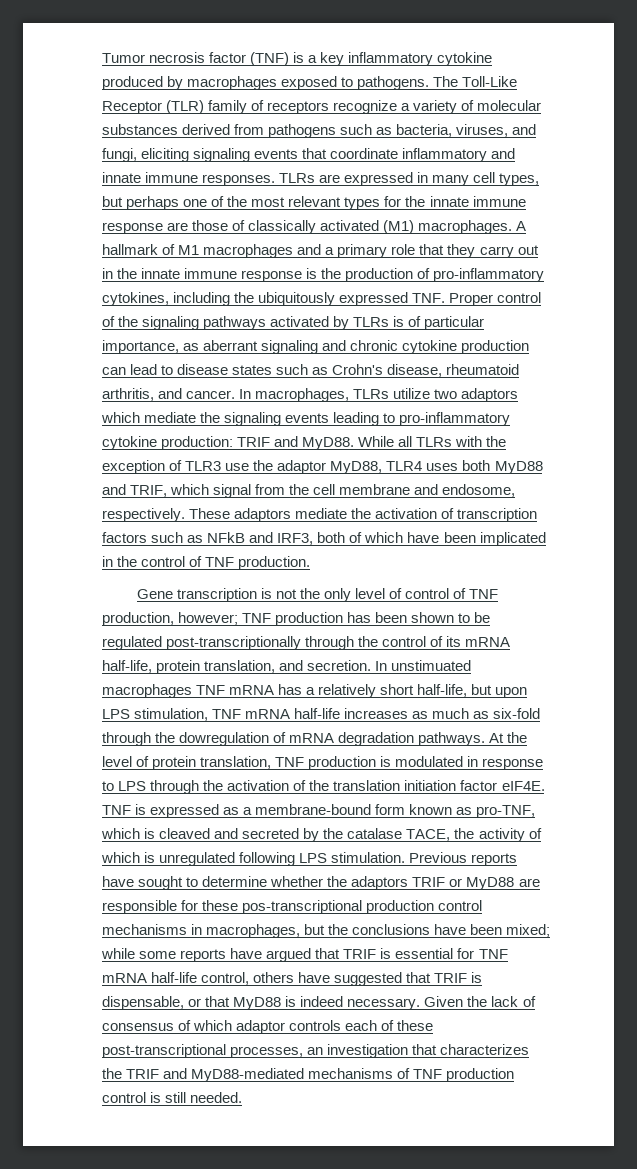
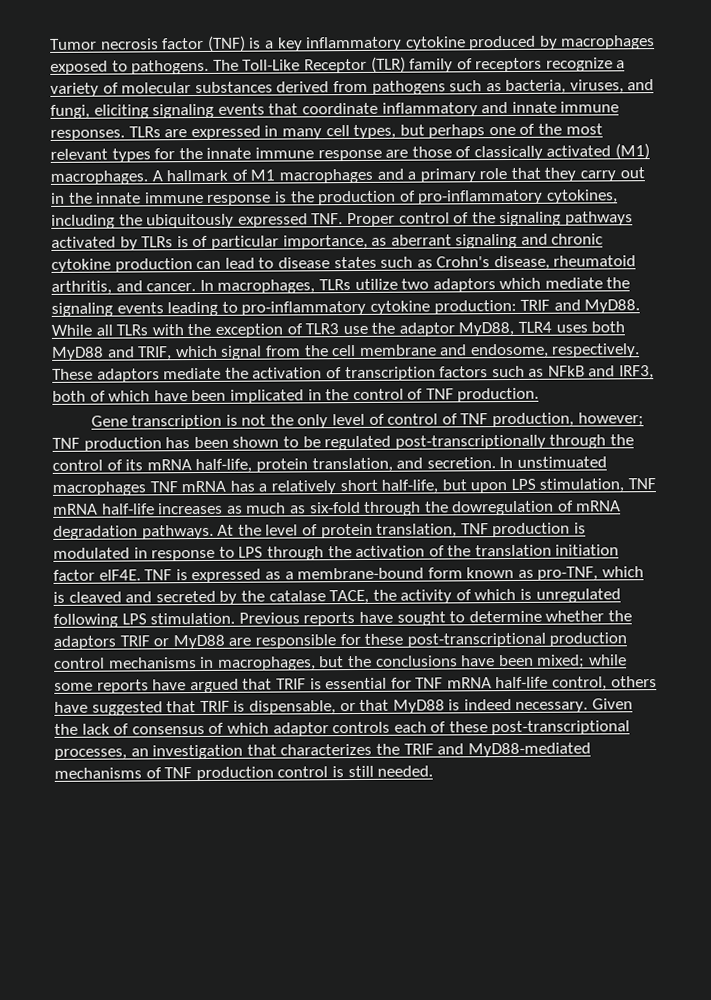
[242,900,363,914] pos-transcriptional -> [406,632,546,648] post-transcriptional

